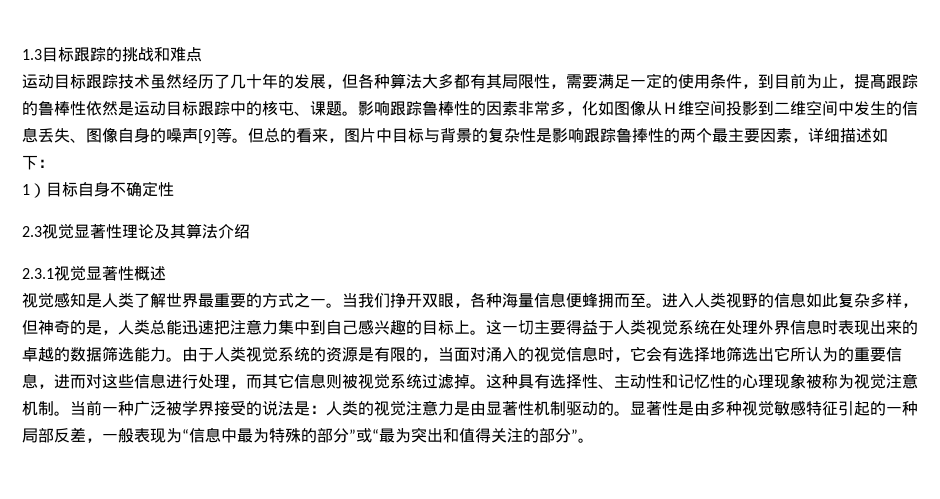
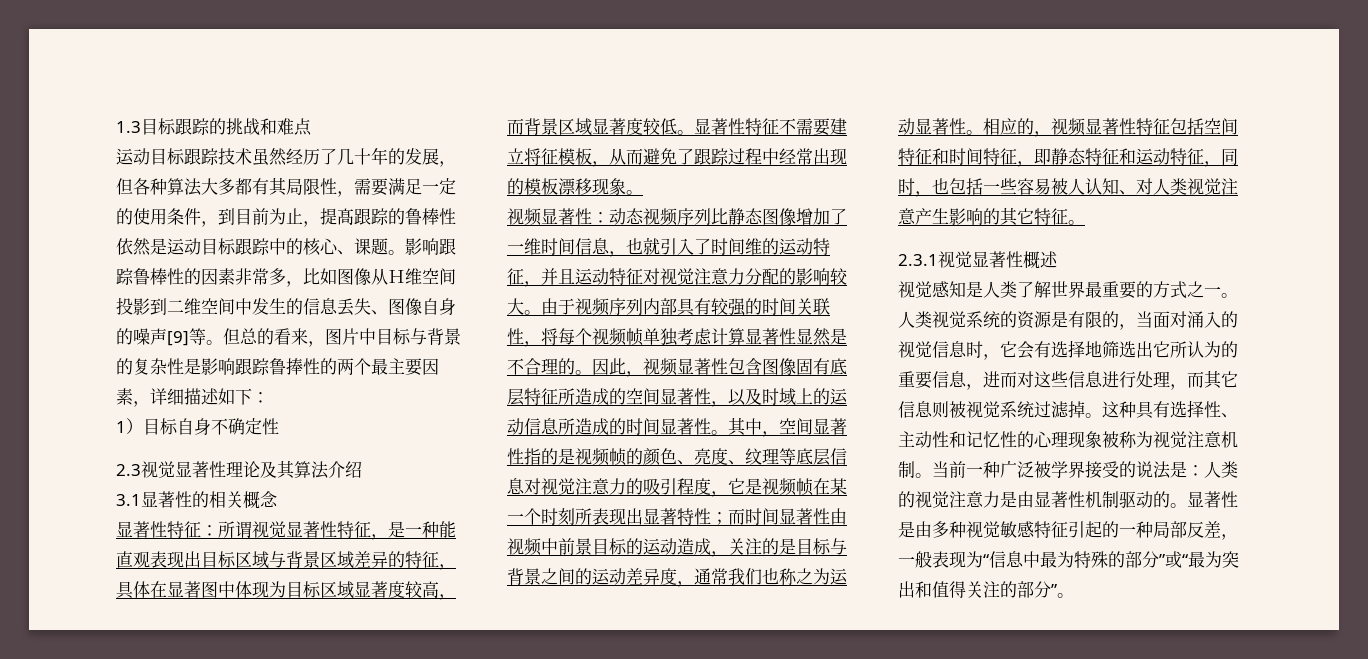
[278,101,294,116] 屯 -> [320,238,338,255] 心
[582,101,598,116] 化 -> [303,268,320,285] 比
(250, 231) none -> [116,491,278,509] [116,521,456,540] [116,551,456,570] [116,581,456,600] [507,118,847,136] [507,148,847,167] [507,178,643,195] [507,208,847,226] [507,237,830,257] [507,268,848,287] [507,298,830,316] [507,328,847,347] [507,358,847,377] [507,388,848,407] [507,417,847,437] [507,448,847,466] [507,478,847,497] [507,508,847,526] [507,538,847,557] [507,568,848,587] [898,118,1238,137] [898,148,1238,167] [898,178,1238,197] [898,207,1085,226] // 3.1显著性的相关概念 // 显著性特征：所谓视觉显著性特征，是一种能直观表现出目标区域与背景区域差异的特征，具体在显著图中体现为目标区域显著度较高，而背景区域显著度较低。显著性特征不需要建立将征模板，从而避免了跟踪过程中经常出现的模板漂移现象。 // 视频显著性：动态视频序列比静态图像增加了一维时间信息，也就引入了时间维的运动特征，并且运动特征对视觉注意力分配的影响较大。由于视频序列内部具有较强的时间关联性，将每个视频帧单独考虑计算显著性显然是不合理的。因此，视频显著性包含图像固有底层特征所造成的空间显著性，以及时域上的运动信息所造成的时间显著性。其中，空间显著性指的是视频帧的颜色、亮度、纹理等底层信息对视觉注意力的吸引程度，它是视频帧在某一个时刻所表现出显著特性；而时间显著性由视频中前景目标的运动造成，关注的是目标与背景之间的运动差异度，通常我们也称之为运动显著性。相应的，视频显著性特征包括空间特征和时间特征，即静态特征和运动特征，同时，也包括一些容易被人认知、对人类视觉注意产生影响的其它特征。
[342,292,918,308] [22,319,918,335] [22,346,214,362] 当我们挣开双眼，各种海量信息便蜂拥而至。进入人类视野的信息如此复杂多样，但神奇的是，人类总能迅速把注意力集中到自己感兴趣的目标上。这一切主要得益于人类视觉系统在处理外界信息时表现出来的卓越的数据筛选能力。由于 -> (1238, 295) none

